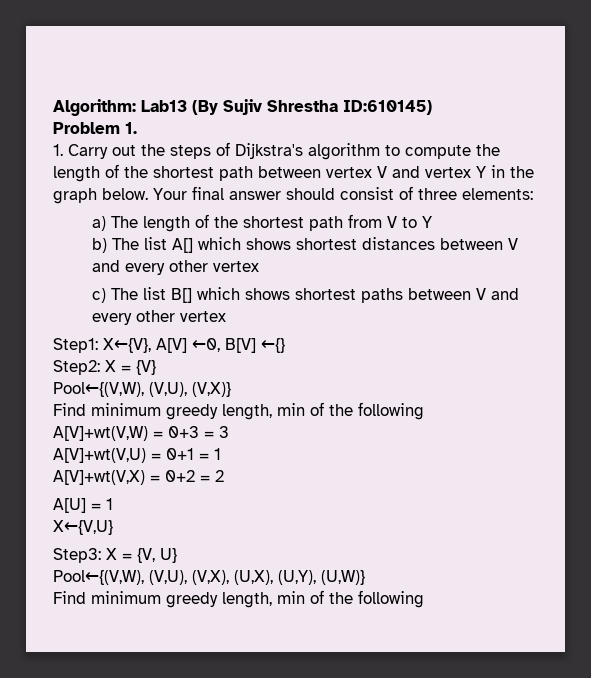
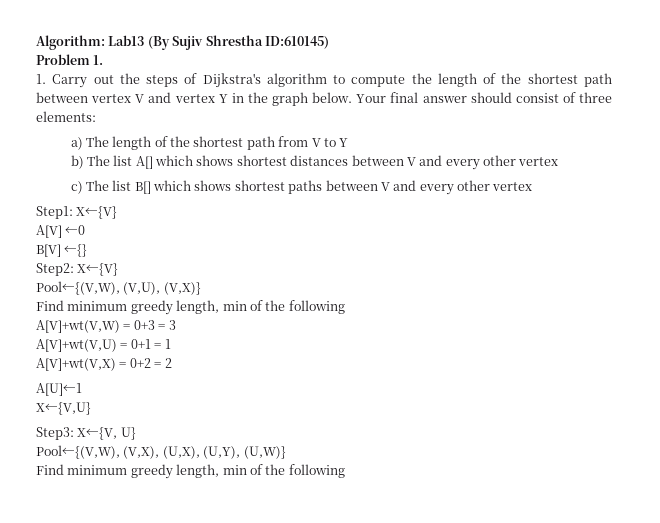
[103,338,220,353] X←{V}, A[V] ←0, -> [76,206,118,219] [36,225,86,238] X←{V} // A[V] ←0 //
[105,360,156,375] X = {V} -> [77,263,119,276] X←{V}
[53,498,113,513] A[U] = 1 -> [36,383,82,396] A[U]←1
[106,548,155,563] X = {V, -> [77,427,118,440] X←{V,
[149,570,187,585] (V,U), -> (120, 452) none

